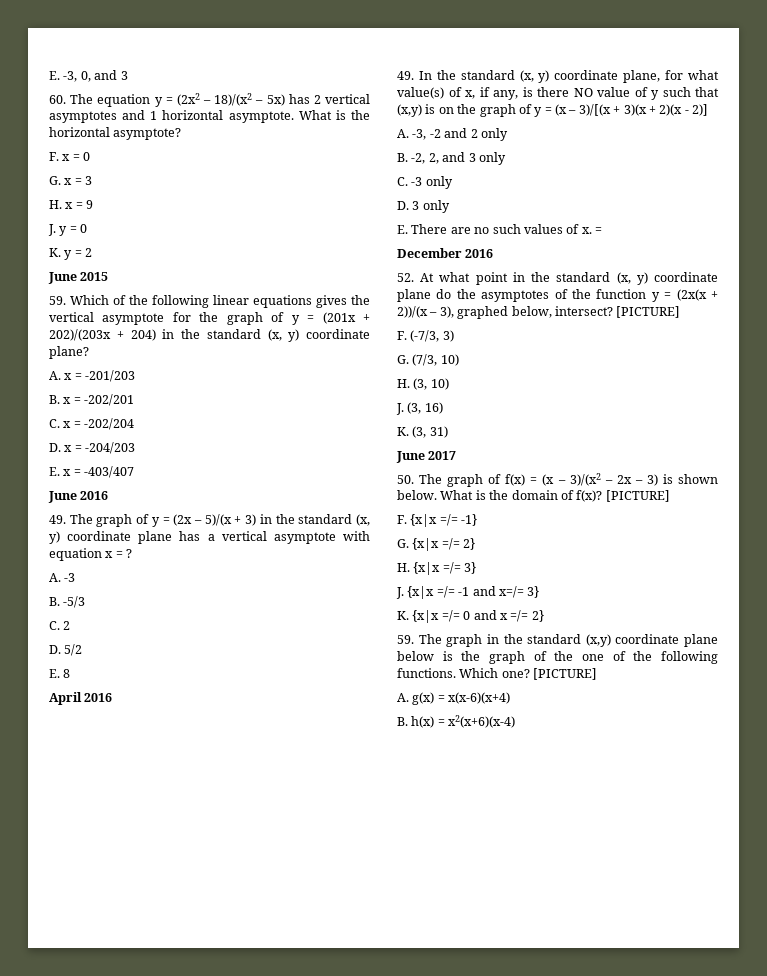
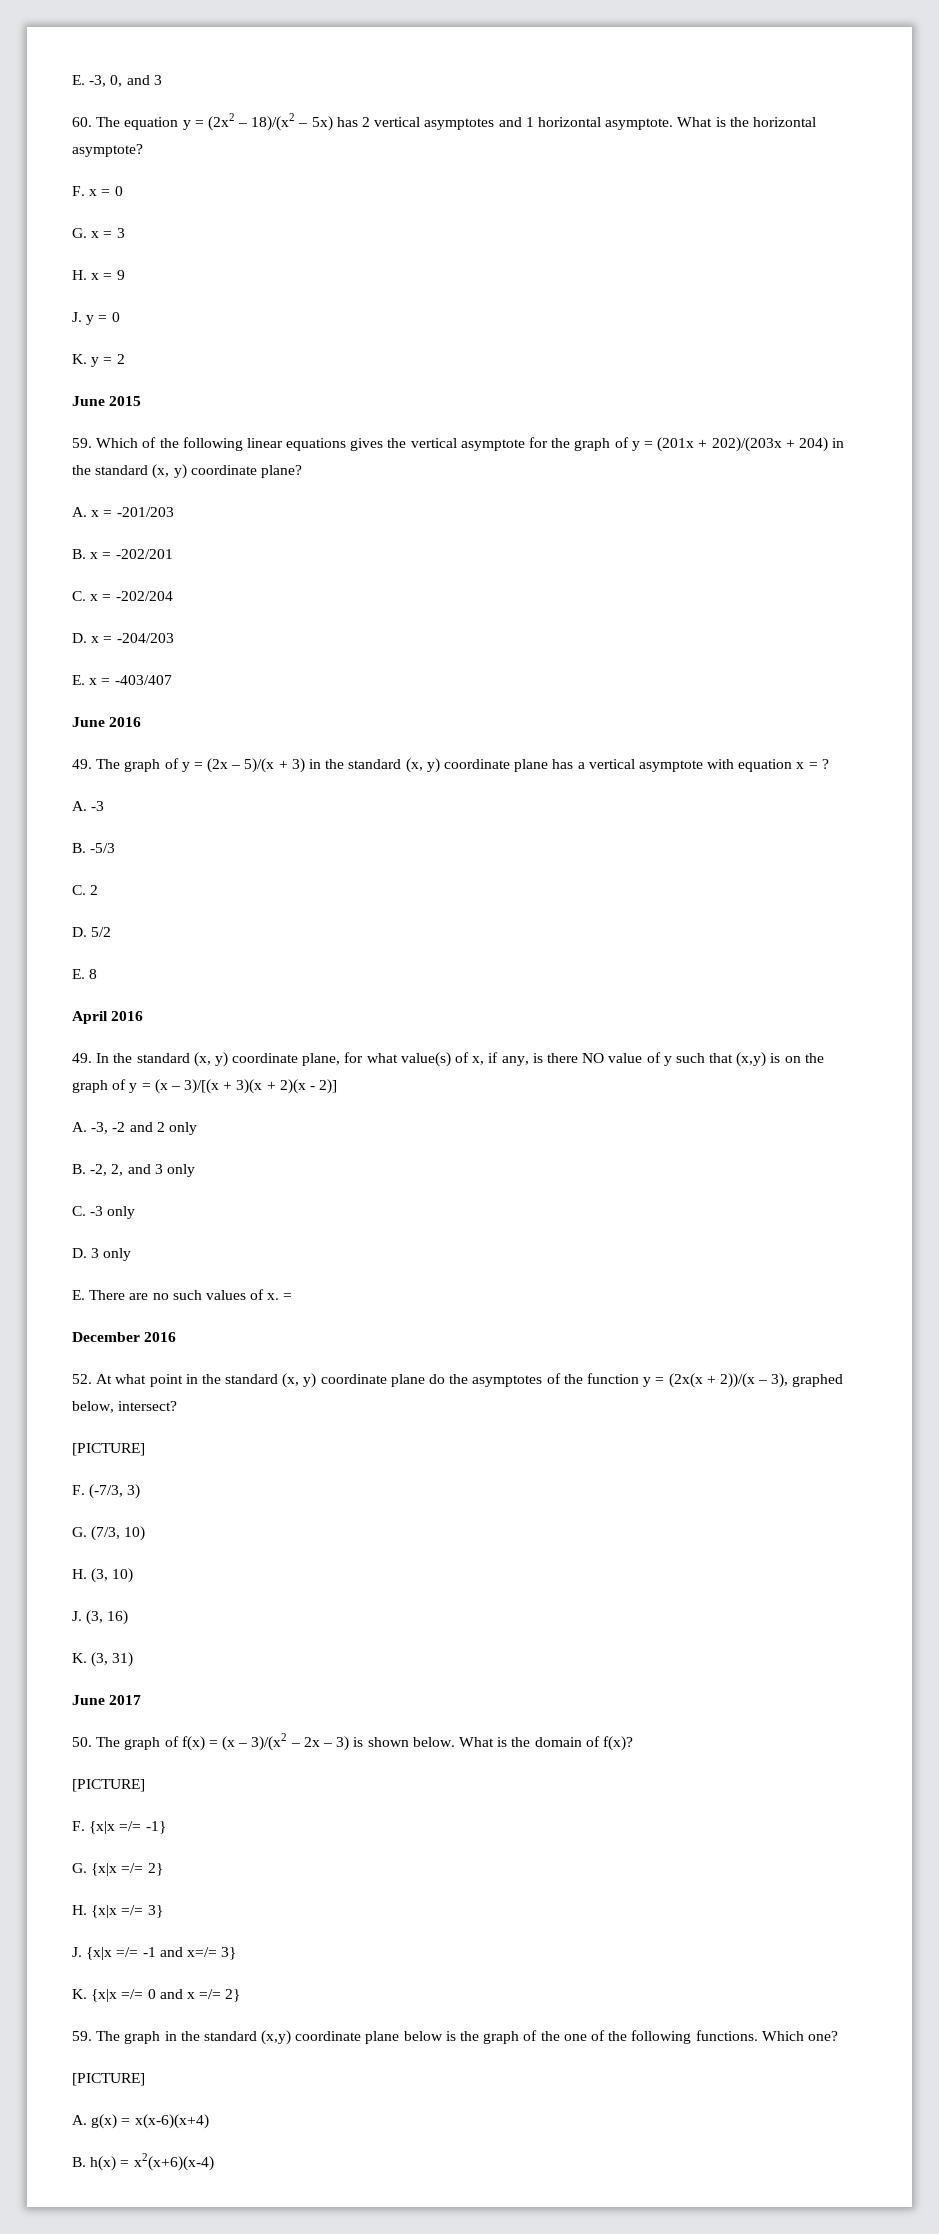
(613, 311) none -> (178, 1406) //
(603, 496) none -> (633, 1743) //
(530, 673) none -> (838, 2036) //

